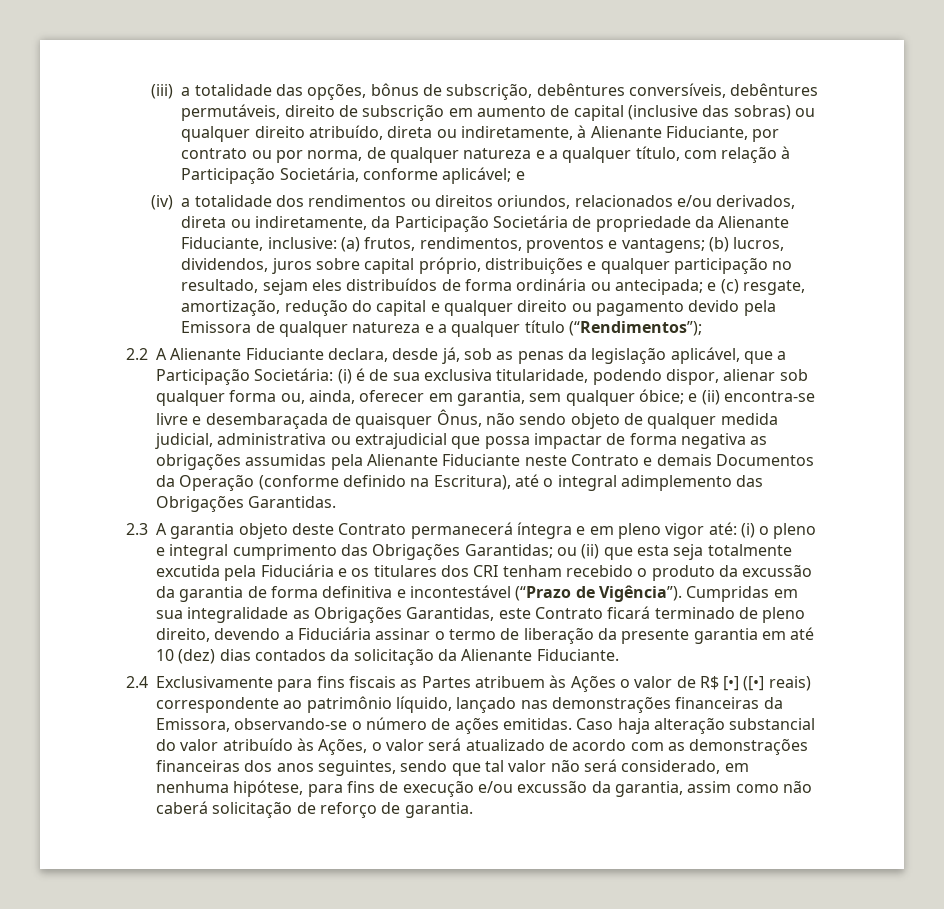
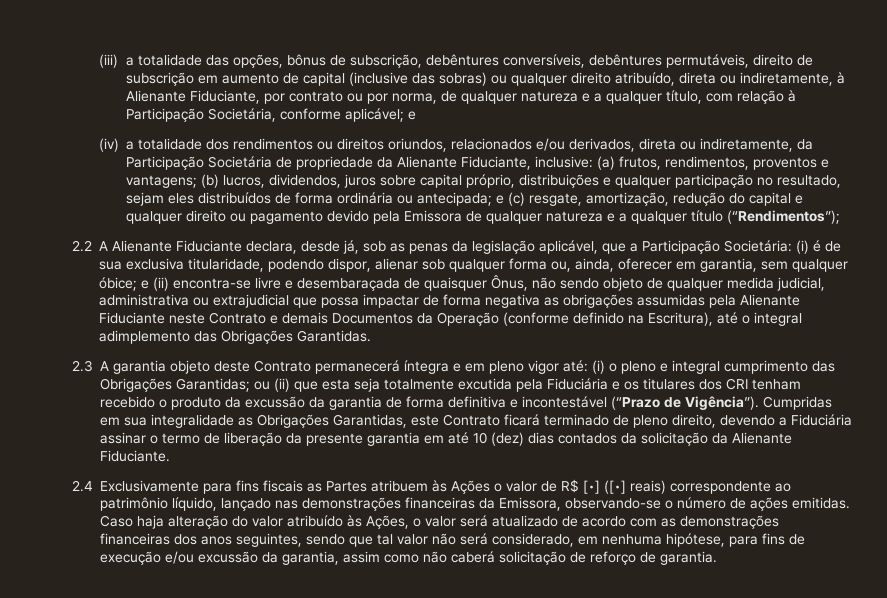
[729,718,816,730] substancial -> (228, 522) none

